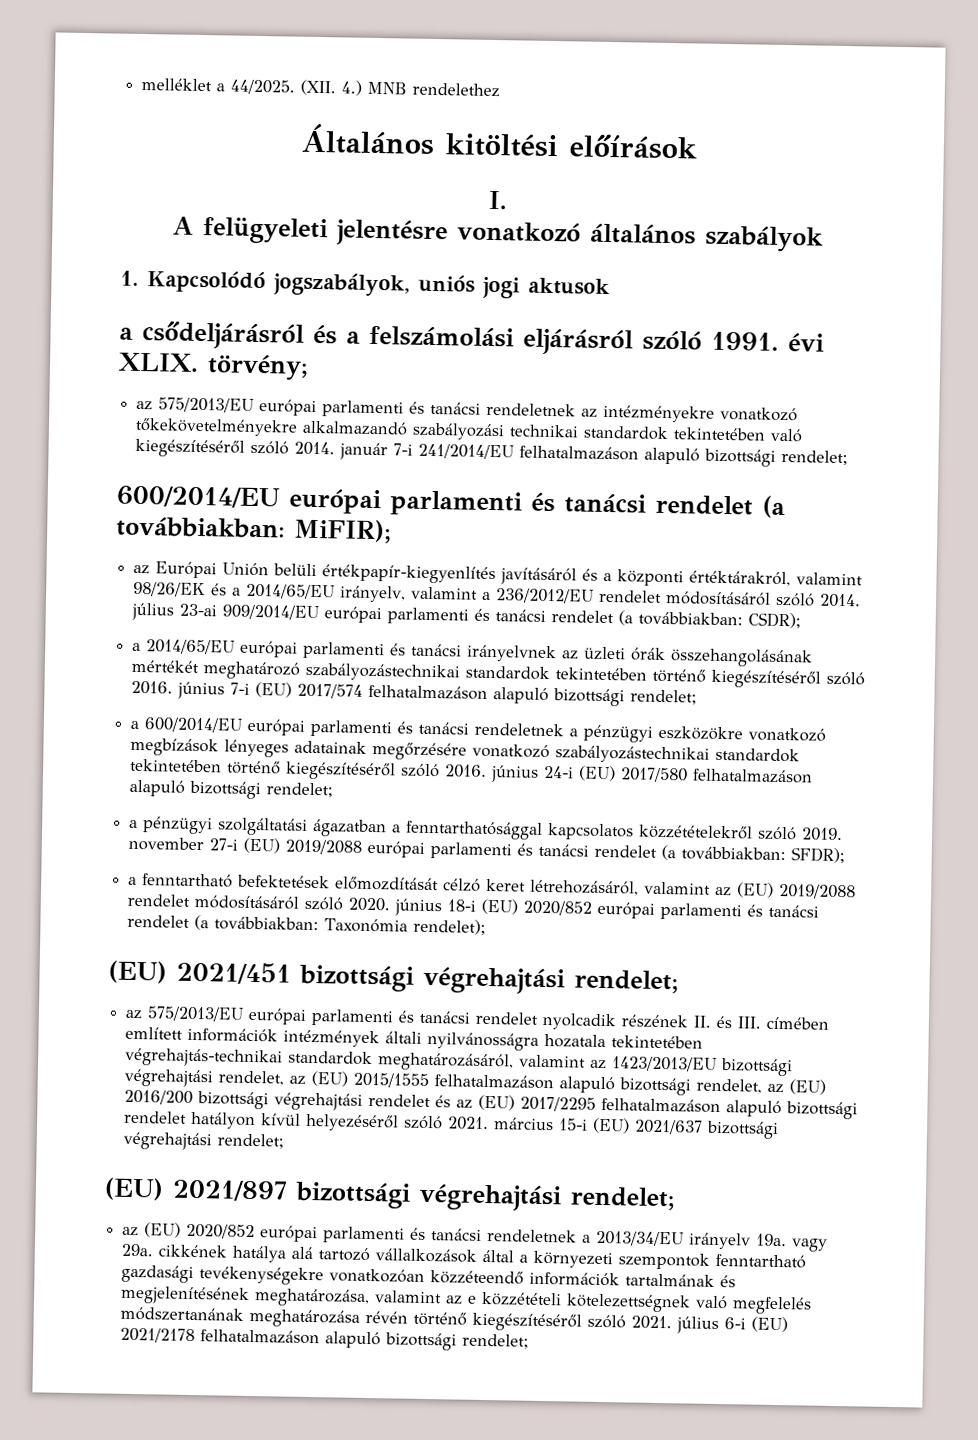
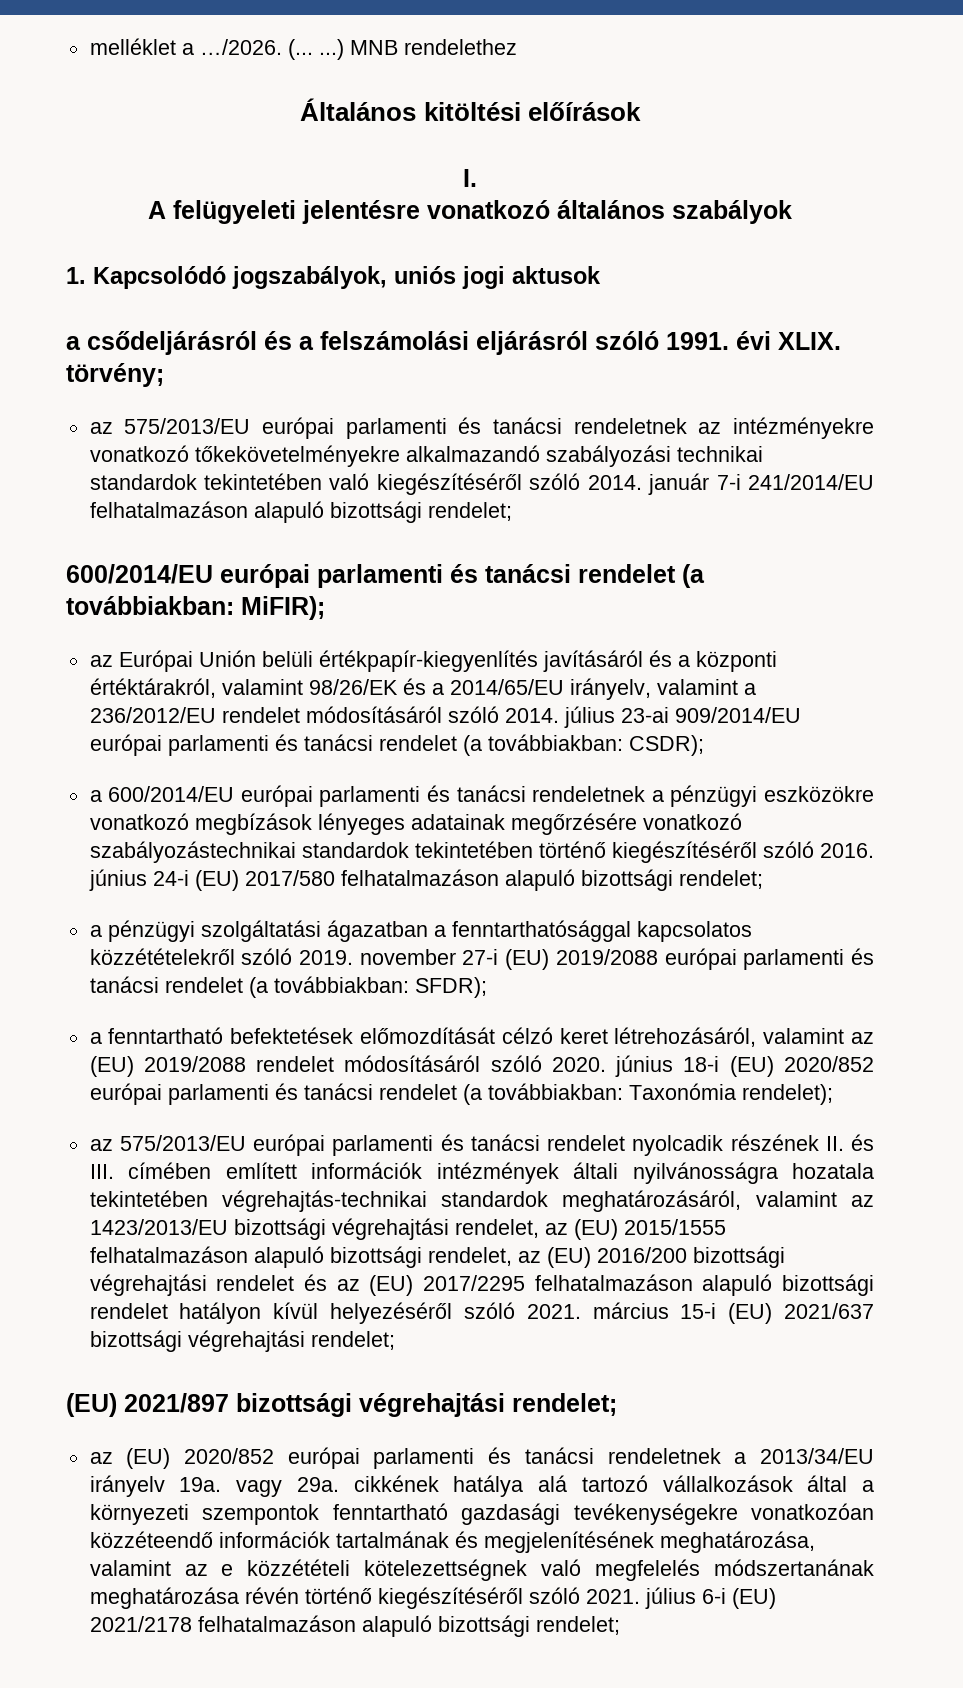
[230,79,363,96] 44/2025. (XII. 4.) -> [199,39,344,60] …/2026. (... ...)
[132,639,814,668] [131,659,866,689] [131,680,698,707] // a 2014/65/EU európai parlamenti és tanácsi irányelvnek az üzleti órák összehangolásának mértékét meghatározó szabályozástechnikai standardok tekintetében történő kiegészítéséről szóló 2016. június 7-i (EU) 2017/574 felhatalmazáson alapuló bizottsági rendelet; -> (704, 745) none
[108,960,679,995] // (EU) 2021/451 bizottsági végrehajtási rendelet; -> (833, 1094) none

